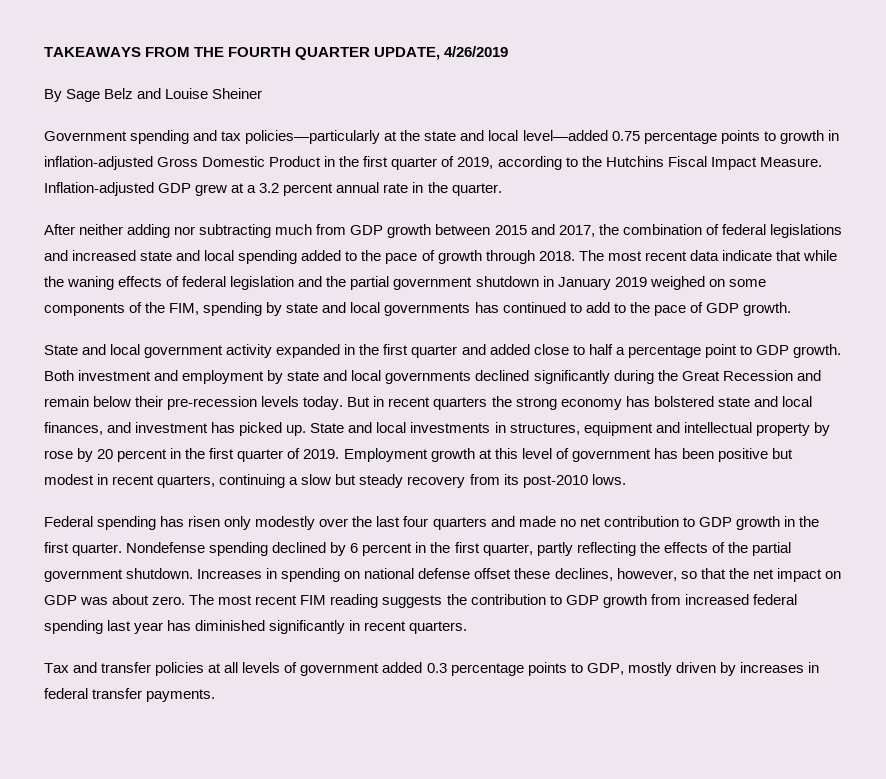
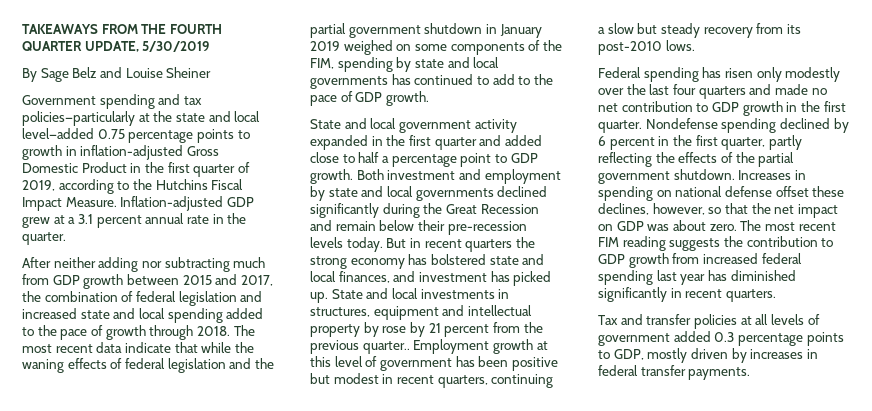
[444,46,509,57] 4/26/2019 -> [142,41,211,52] 5/30/2019
[259,183,280,193] 3.2 -> [77,214,93,224] 3.1
[769,224,842,238] legislations -> [178,291,237,306] legislation
[97,448,340,462] 20 percent in the first quarter of 2019. -> [428,322,543,337] [310,340,410,354] 21 percent from the previous quarter..

